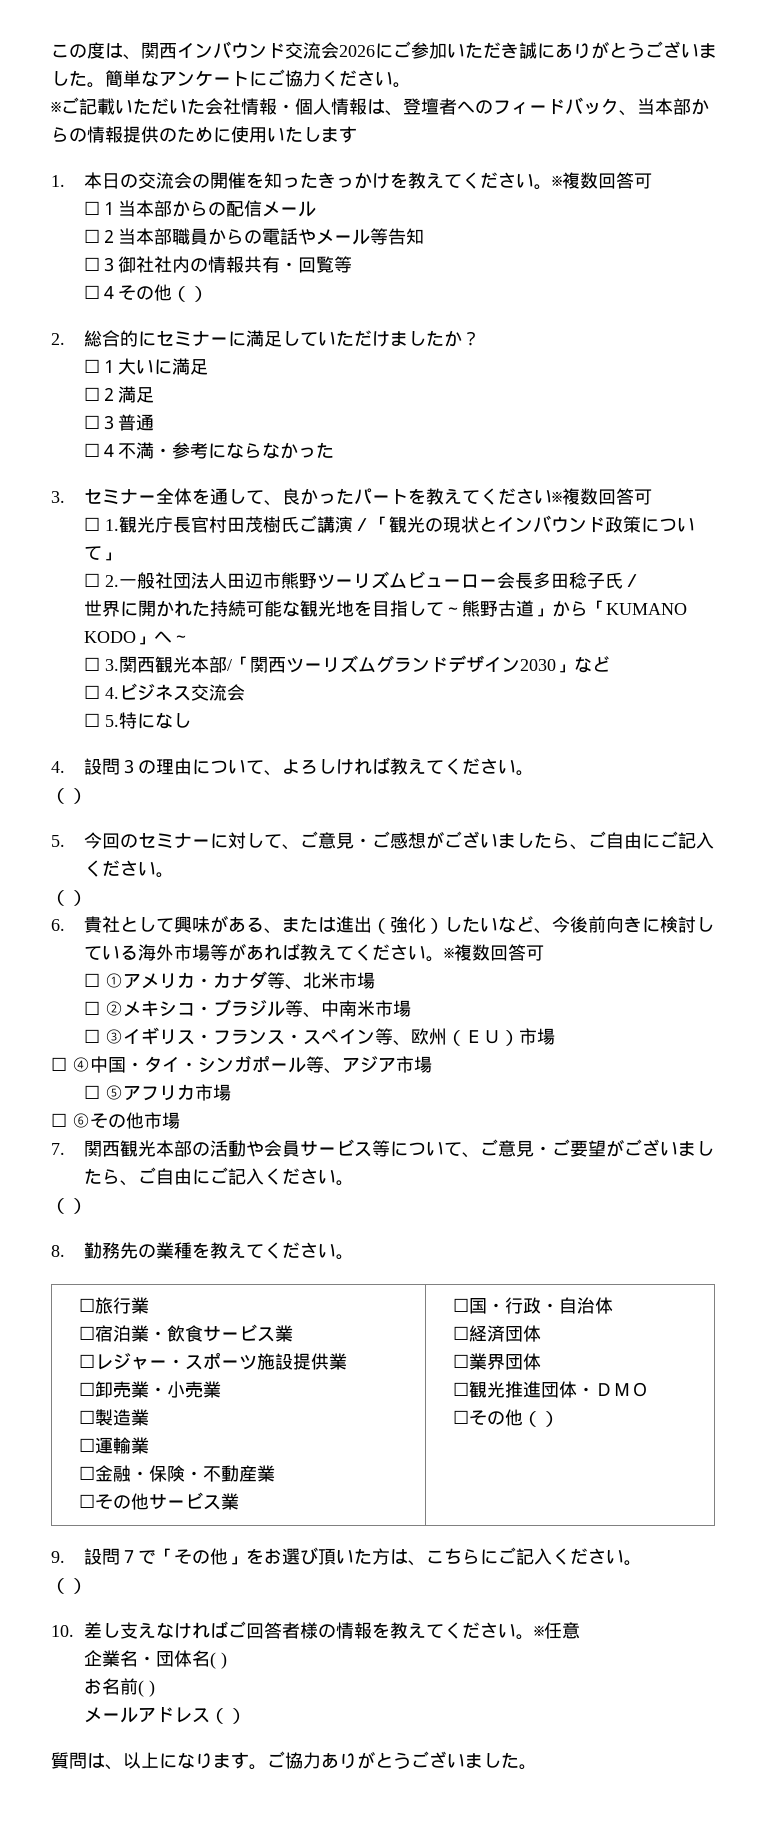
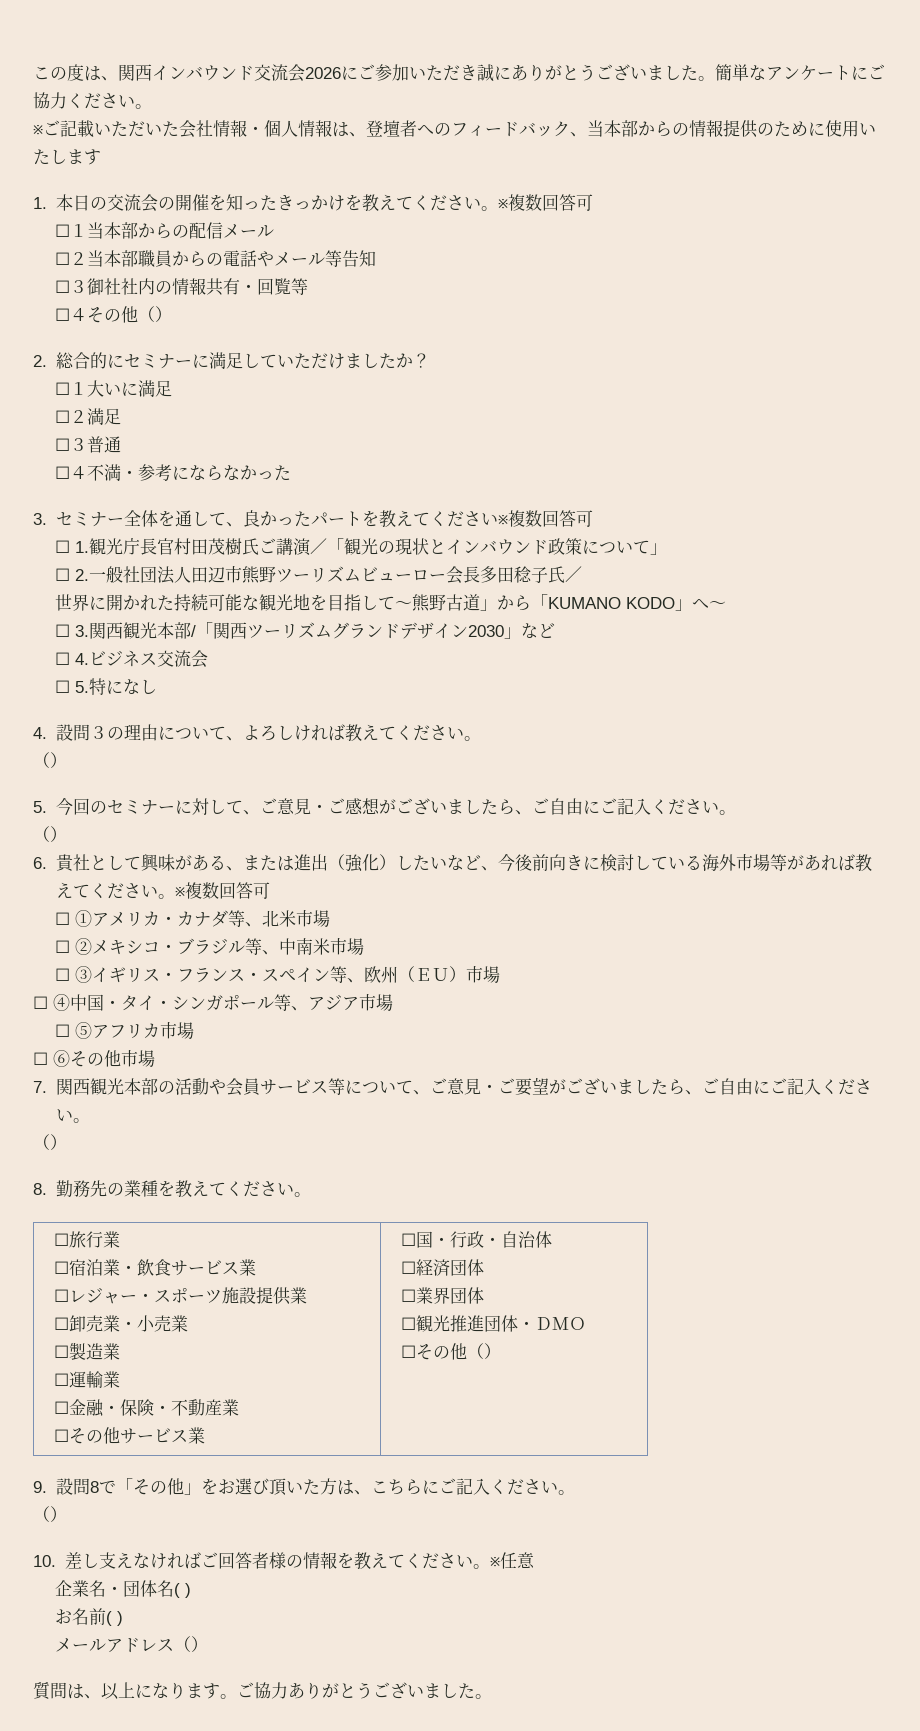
[119,1550,138,1563] ７ -> [89,1481,99,1493] 8

